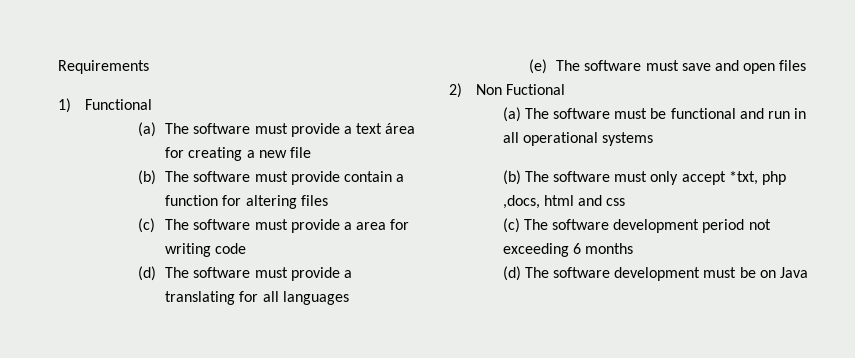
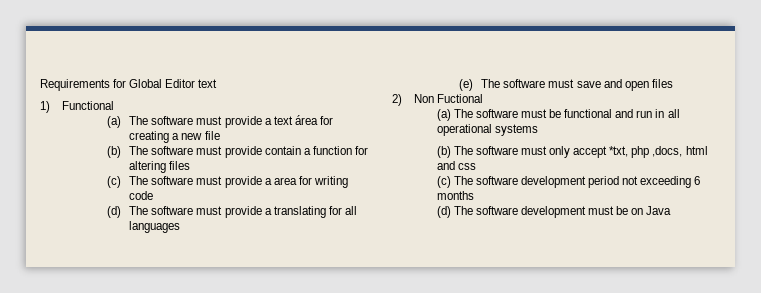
(149, 67) none -> [113,79,218,88] for Global Editor text

